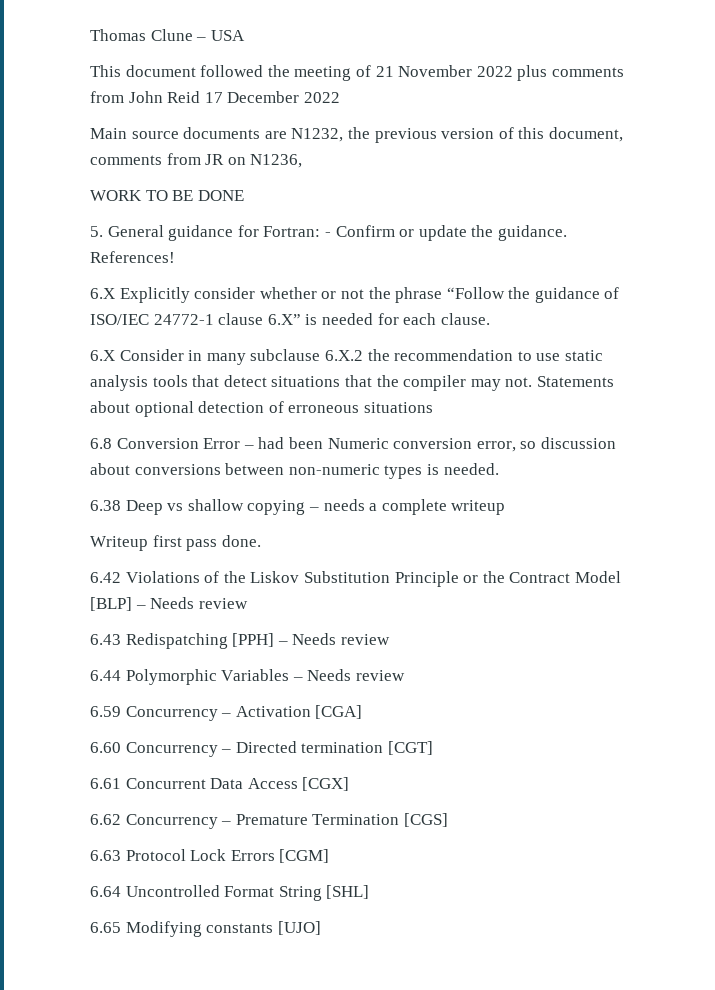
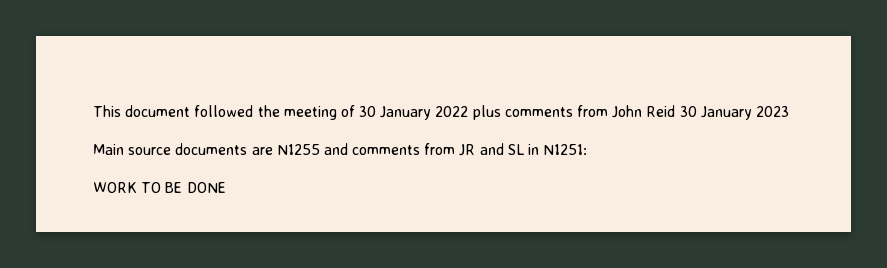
[90,29,245,41] Thomas Clune – USA // -> (93, 111) none
[375,65,473,77] 21 November -> [359,106,432,120] 30 January
[204,91,340,103] 17 December 2022 -> [679,106,789,120] 30 January 2023
[291,127,623,143] [90,153,303,168] [90,190,244,201] [90,225,567,241] [90,251,175,263] [90,287,620,303] [90,313,490,325] [90,349,603,365] [90,375,614,391] [90,401,433,417] [90,437,616,452] [90,463,499,479] [90,499,506,515] [90,535,261,551] [90,571,621,587] [90,597,248,611] [90,633,390,649] [90,669,405,685] [90,705,363,721] [90,741,433,757] [90,777,350,791] [90,813,448,829] [90,849,330,863] [90,885,370,901] [90,921,321,937] N1232, the previous version of this document, comments from JR on N1236, // WORK TO BE DONE // 5. General guidance for Fortran: - Confirm or update the guidance. References! // 6.X Explicitly consider whether or not the phrase “Follow the guidance of ISO/IEC 24772-1 clause 6.X” is needed for each clause. // 6.X Consider in many subclause 6.X.2 the recommendation to use static analysis tools that detect situations that the compiler may not. Statements about optional detection of erroneous situations // 6.8 Conversion Error – had been Numeric conversion error, so discussion about conversions between non-numeric types is needed. // 6.38 Deep vs shallow copying – needs a complete writeup // Writeup first pass done. // 6.42 Violations of the Liskov Substitution Principle or the Contract Model [BLP] – Needs review // 6.43 Redispatching [PPH] – Needs review // 6.44 Polymorphic Variables – Needs review // 6.59 Concurrency – Activation [CGA] // 6.60 Concurrency – Directed termination [CGT] // 6.61 Concurrent Data Access [CGX] // 6.62 Concurrency – Premature Termination [CGS] // 6.63 Protocol Lock Errors [CGM] // 6.64 Uncontrolled Format String [SHL] // 6.65 Modifying constants [UJO] -> [276,143,588,156] [93,182,226,193] N1255 and comments from JR and SL in N1251: // WORK TO BE DONE

